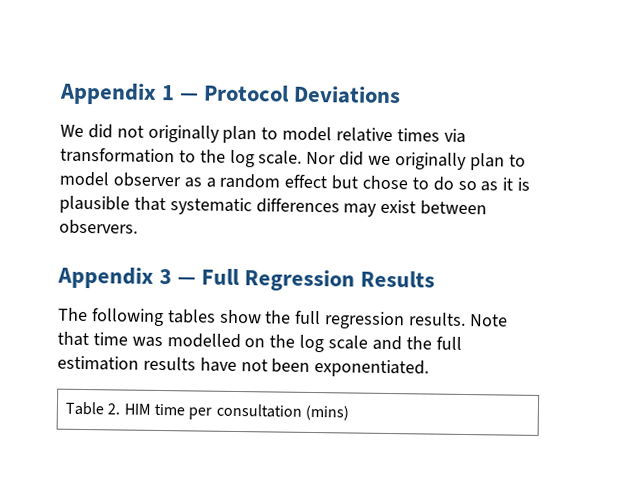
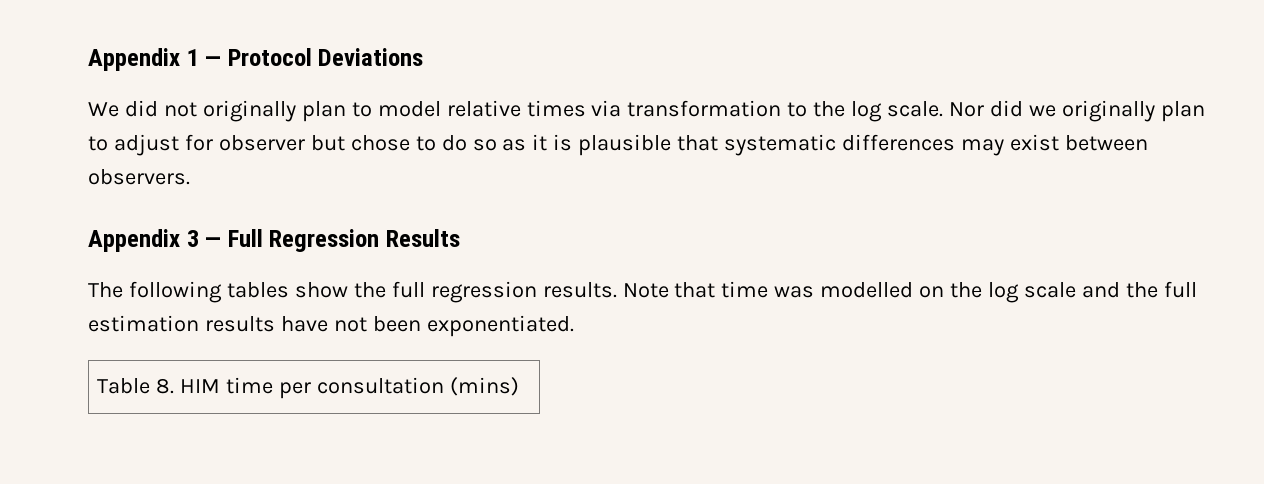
[59,171,328,189] model observer as a random effect -> [113,134,305,156] adjust for observer
[107,403,121,415] 2. -> [156,378,175,394] 8.

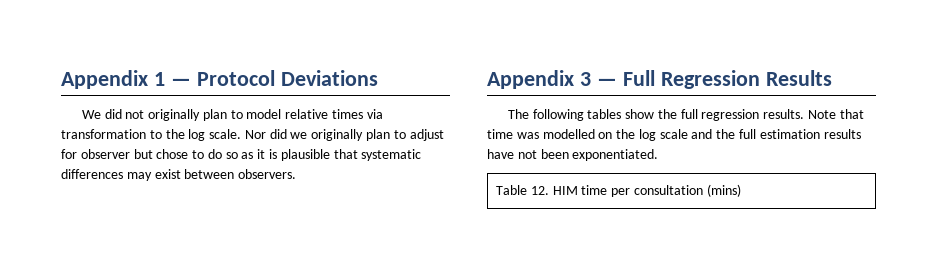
[156,378,175,394] 8. -> [530,186,549,195] 12.

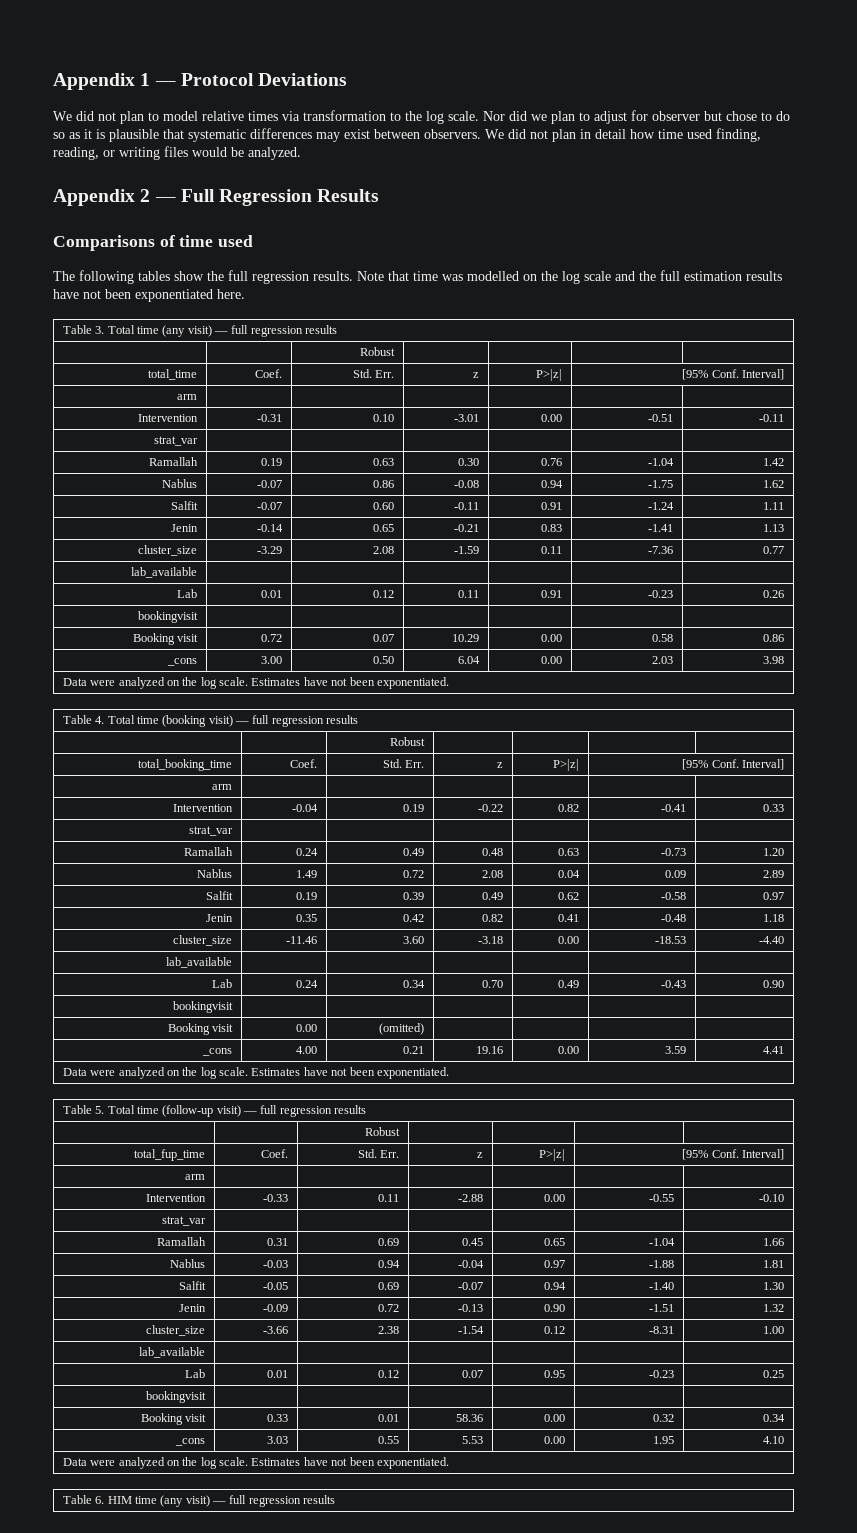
[148,109,201,121] originally -> (116, 116) none
[311,129,364,141] originally -> (547, 117) none
[487,70,591,89] // Appendix 3 -> [485,128,761,142] [53,146,301,160] [53,189,151,206] We did not plan in detail how time used finding, reading, or writing files would be analyzed. // Appendix 2
(832, 78) none -> [53,235,254,251] // Comparisons of time used
[572,149,659,161] [496,184,741,197] exponentiated. // Table 12. HIM time per consultation (mins) -> [135,289,245,302] [62,325,338,337] [360,347,396,356] [148,369,198,380] [255,369,283,378] [352,369,395,378] [473,372,480,378] [536,369,563,381] [682,369,785,380] [177,394,198,400] [138,414,199,422] [257,414,283,422] [373,414,395,422] [454,414,480,422] [541,414,563,422] [648,414,674,422] [759,414,785,422] [154,436,199,446] [149,457,199,466] [261,458,283,466] [373,458,395,466] [458,458,480,466] [541,458,563,466] [648,458,675,466] [763,458,785,466] [162,479,198,488] [257,480,283,488] [373,480,395,488] [454,480,480,488] [541,480,564,488] [648,480,674,488] [763,480,785,488] [171,501,199,510] [257,502,283,510] [373,502,395,510] [454,502,480,510] [541,502,563,510] [648,502,675,510] [763,502,785,510] [171,524,199,532] [257,524,284,532] [373,524,395,532] [454,524,480,532] [541,524,563,532] [648,524,674,532] [763,524,785,532] [138,545,198,556] [257,546,283,554] [373,546,395,554] [454,546,480,554] [541,546,563,554] [648,546,674,554] [763,546,785,554] [131,567,198,578] [177,589,198,598] [261,590,283,598] [373,590,395,598] [458,590,480,598] [541,590,563,598] [648,590,674,598] [763,590,785,598] [138,611,199,623] [132,633,199,645] [261,634,283,642] [373,634,395,642] [452,634,480,642] [541,634,563,642] [652,634,674,642] [763,634,785,642] [167,658,198,666] [261,656,283,664] [373,656,395,664] [458,656,481,664] [541,656,563,664] [652,656,674,664] [763,656,785,664] [62,677,449,689] [62,715,359,727] [390,737,426,746] [138,759,233,771] [290,759,318,768] [382,759,425,768] [497,762,504,768] [553,759,580,771] [682,759,785,770] [212,784,233,790] [173,804,234,812] [292,804,319,812] [403,804,425,812] [478,804,504,812] [558,804,580,812] [661,804,687,812] [763,804,785,812] [189,826,234,836] [184,847,234,856] [296,848,319,856] [403,848,425,856] [482,848,504,856] [558,848,580,856] [661,848,687,856] [763,848,785,856] [197,869,233,878] [296,870,318,878] [403,870,425,878] [482,870,504,878] [558,870,581,878] [665,870,687,878] [763,870,785,878] [206,891,234,900] [296,892,318,900] [403,892,425,900] [482,892,504,900] [558,892,580,900] [661,892,687,900] [763,892,785,900] [206,914,234,922] [296,914,318,922] [403,914,425,922] [482,914,504,922] [558,914,580,922] [661,914,687,922] [763,914,785,922] [173,935,233,946] [286,936,318,944] [403,936,425,944] [478,936,504,944] [558,936,580,944] [655,936,687,944] [759,936,785,944] [166,957,233,968] [212,979,233,988] [296,980,319,988] [403,980,426,988] [482,980,504,988] [558,980,580,988] [661,980,687,988] [763,980,785,988] [173,1001,234,1013] [167,1023,234,1035] [296,1024,318,1032] [379,1023,425,1035] [202,1048,233,1056] [296,1046,318,1054] [403,1046,425,1054] [476,1046,504,1054] [558,1046,580,1054] [665,1046,687,1054] [763,1046,785,1054] [62,1067,449,1079] [62,1105,367,1117] [365,1127,401,1136] [134,1149,206,1161] [261,1149,289,1158] [357,1149,400,1158] [477,1152,484,1158] [539,1149,566,1161] [682,1149,785,1160] [185,1174,206,1180] [146,1194,207,1202] [263,1194,289,1202] [378,1194,400,1202] [458,1194,484,1202] [544,1194,566,1202] [649,1194,675,1202] [759,1194,785,1202] [162,1216,207,1226] [157,1237,207,1246] [267,1238,289,1246] [378,1238,400,1246] [462,1238,484,1246] [544,1238,566,1246] [649,1238,676,1246] [763,1238,785,1246] [170,1259,206,1268] [263,1260,289,1268] [378,1260,401,1268] [458,1260,485,1268] [544,1260,566,1268] [649,1260,675,1268] [763,1260,785,1268] [179,1281,207,1290] [263,1282,289,1290] [378,1282,400,1290] [458,1282,484,1290] [544,1282,567,1290] [649,1282,675,1290] [763,1282,785,1290] [179,1304,207,1312] [263,1304,289,1312] [378,1304,400,1312] [458,1304,484,1312] [544,1304,566,1312] [649,1304,675,1312] [763,1304,785,1312] [146,1325,206,1336] [263,1326,289,1334] [378,1326,400,1334] [458,1326,485,1334] [544,1326,566,1334] [649,1326,675,1334] [763,1326,785,1334] [139,1347,206,1358] [185,1369,206,1378] [267,1370,289,1378] [378,1370,400,1378] [462,1370,484,1378] [544,1370,566,1378] [649,1370,675,1378] [763,1370,785,1378] [146,1391,207,1403] [140,1413,207,1425] [267,1414,289,1422] [378,1414,400,1422] [456,1414,484,1422] [544,1414,566,1422] [653,1414,675,1422] [763,1414,786,1422] [175,1438,206,1446] [267,1436,289,1444] [378,1436,400,1444] [462,1436,484,1444] [544,1436,566,1444] [653,1436,675,1444] [763,1436,785,1444] [62,1457,449,1469] [62,1495,336,1507] exponentiated here. // Table 3. Total time (any visit) — full regression results // | | Robust | | | | // total_time | Coef. | Std. Err. | z | P>|z| | [95% Conf. Interval] // arm | | | | | | // Intervention | -0.31 | 0.10 | -3.01 | 0.00 | -0.51 | -0.11 // strat_var | | | | | | // Ramallah | 0.19 | 0.63 | 0.30 | 0.76 | -1.04 | 1.42 // Nablus | -0.07 | 0.86 | -0.08 | 0.94 | -1.75 | 1.62 // Salfit | -0.07 | 0.60 | -0.11 | 0.91 | -1.24 | 1.11 // Jenin | -0.14 | 0.65 | -0.21 | 0.83 | -1.41 | 1.13 // cluster_size | -3.29 | 2.08 | -1.59 | 0.11 | -7.36 | 0.77 // lab_available | | | | | | // Lab | 0.01 | 0.12 | 0.11 | 0.91 | -0.23 | 0.26 // bookingvisit | | | | | | // Booking visit | 0.72 | 0.07 | 10.29 | 0.00 | 0.58 | 0.86 // _cons | 3.00 | 0.50 | 6.04 | 0.00 | 2.03 | 3.98 // Data were analyzed on the log scale. Estimates have not been exponentiated. // Table 4. Total time (booking visit) — full regression results // | | Robust | | | | // total_booking_time | Coef. | Std. Err. | z | P>|z| | [95% Conf. Interval] // arm | | | | | | // Intervention | -0.04 | 0.19 | -0.22 | 0.82 | -0.41 | 0.33 // strat_var | | | | | | // Ramallah | 0.24 | 0.49 | 0.48 | 0.63 | -0.73 | 1.20 // Nablus | 1.49 | 0.72 | 2.08 | 0.04 | 0.09 | 2.89 // Salfit | 0.19 | 0.39 | 0.49 | 0.62 | -0.58 | 0.97 // Jenin | 0.35 | 0.42 | 0.82 | 0.41 | -0.48 | 1.18 // cluster_size | -11.46 | 3.60 | -3.18 | 0.00 | -18.53 | -4.40 // lab_available | | | | | | // Lab | 0.24 | 0.34 | 0.70 | 0.49 | -0.43 | 0.90 // bookingvisit | | | | | | // Booking visit | 0.00 | (omitted) | | | | // _cons | 4.00 | 0.21 | 19.16 | 0.00 | 3.59 | 4.41 // Data were analyzed on the log scale. Estimates have not been exponentiated. // Table 5. Total time (follow-up visit) — full regression results // | | Robust | | | | // total_fup_time | Coef. | Std. Err. | z | P>|z| | [95% Conf. Interval] // arm | | | | | | // Intervention | -0.33 | 0.11 | -2.88 | 0.00 | -0.55 | -0.10 // strat_var | | | | | | // Ramallah | 0.31 | 0.69 | 0.45 | 0.65 | -1.04 | 1.66 // Nablus | -0.03 | 0.94 | -0.04 | 0.97 | -1.88 | 1.81 // Salfit | -0.05 | 0.69 | -0.07 | 0.94 | -1.40 | 1.30 // Jenin | -0.09 | 0.72 | -0.13 | 0.90 | -1.51 | 1.32 // cluster_size | -3.66 | 2.38 | -1.54 | 0.12 | -8.31 | 1.00 // lab_available | | | | | | // Lab | 0.01 | 0.12 | 0.07 | 0.95 | -0.23 | 0.25 // bookingvisit | | | | | | // Booking visit | 0.33 | 0.01 | 58.36 | 0.00 | 0.32 | 0.34 // _cons | 3.03 | 0.55 | 5.53 | 0.00 | 1.95 | 4.10 // Data were analyzed on the log scale. Estimates have not been exponentiated. // Table 6. HIM time (any visit) — full regression results

